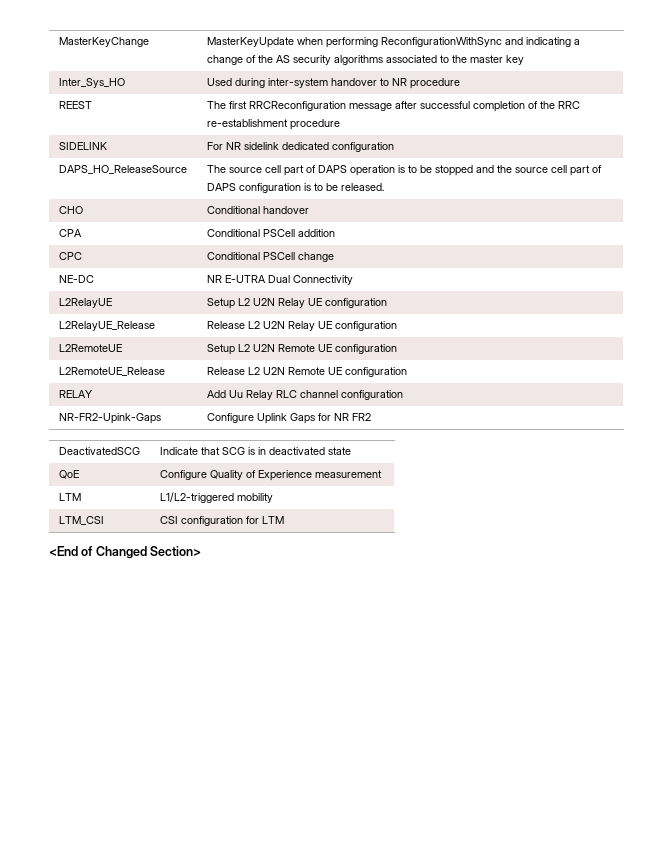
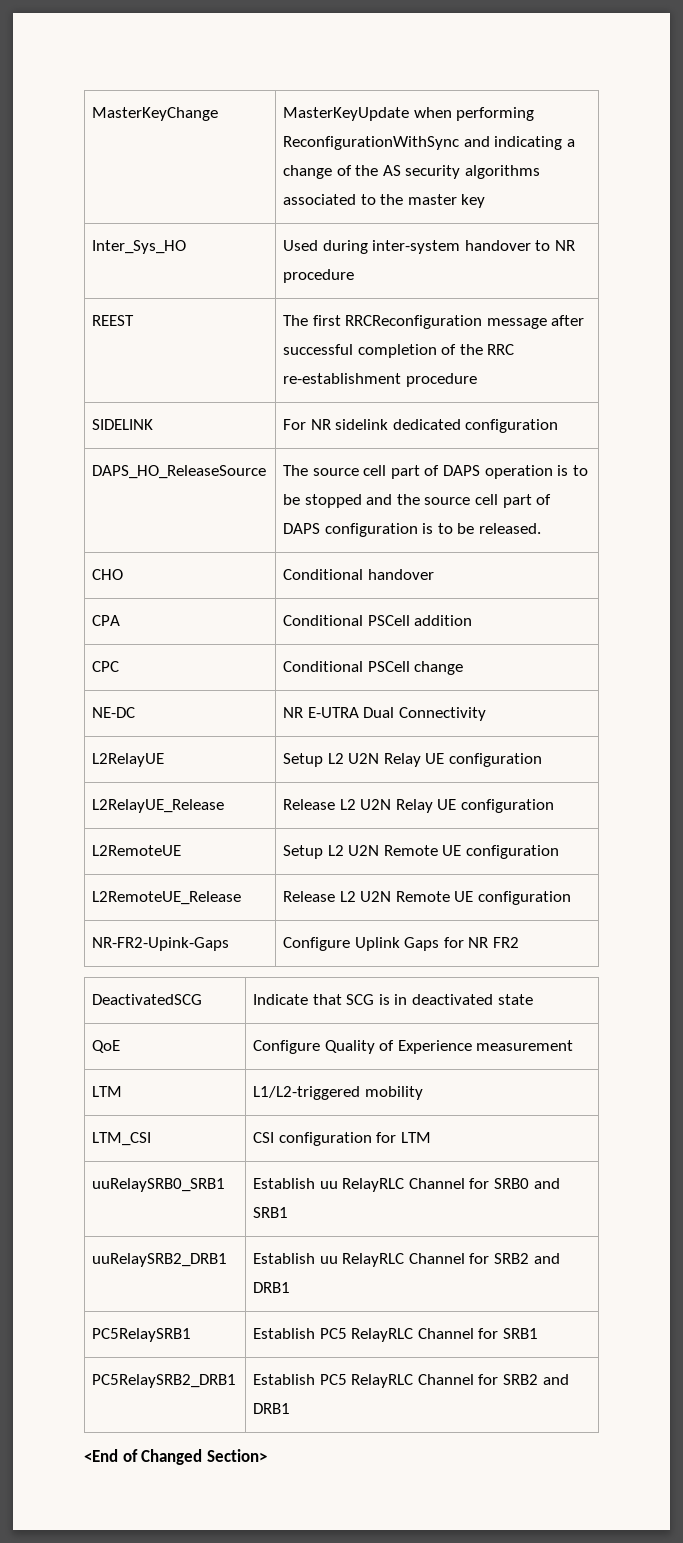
[58,390,92,398] [206,390,403,400] // RELAY | Add Uu Relay RLC channel configuration -> (572, 898) none
(284, 520) none -> [92,1178,226,1192] [253,1178,560,1192] [253,1207,289,1218] [92,1253,228,1267] [253,1253,560,1267] [253,1282,291,1293] [92,1328,192,1342] [253,1328,539,1342] [92,1374,237,1388] [253,1374,569,1388] [253,1403,291,1414] // uuRelaySRB0_SRB1 | Establish uu RelayRLC Channel for SRB0 and SRB1 // uuRelaySRB2_DRB1 | Establish uu RelayRLC Channel for SRB2 and DRB1 // PC5RelaySRB1 | Establish PC5 RelayRLC Channel for SRB1 // PC5RelaySRB2_DRB1 | Establish PC5 RelayRLC Channel for SRB2 and DRB1

